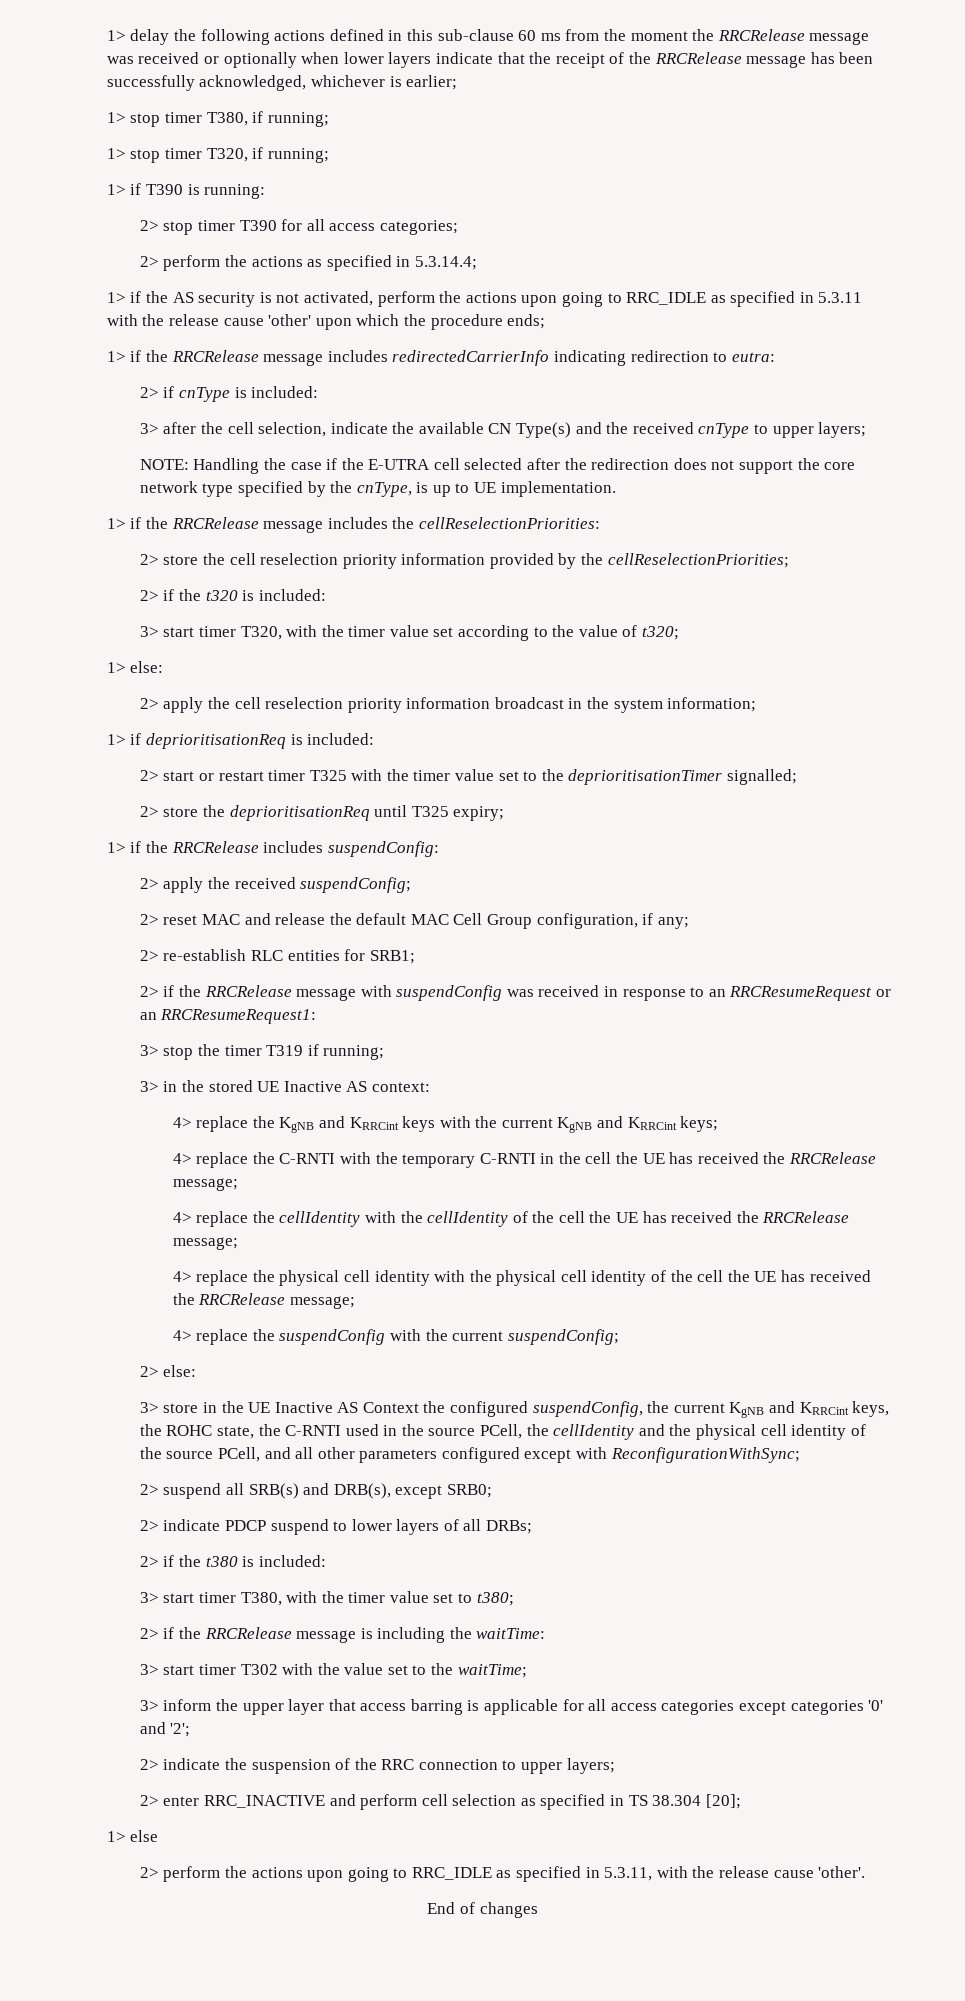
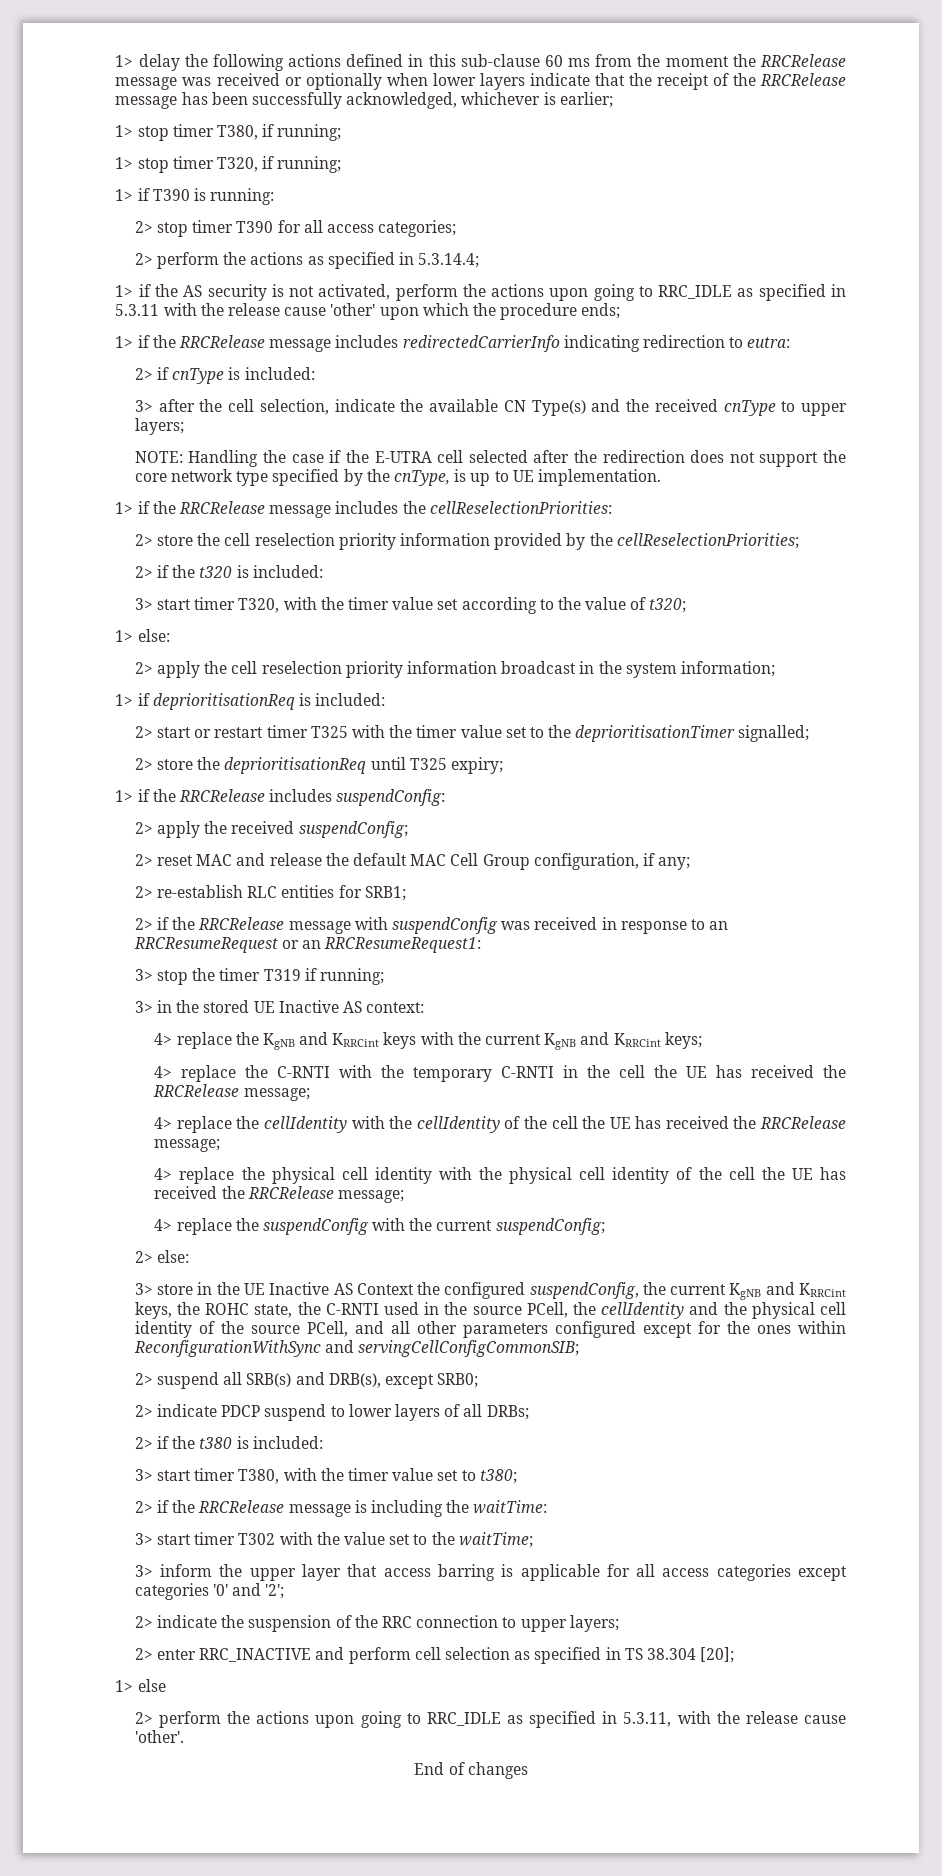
[576,1447,800,1463] with ReconfigurationWithSync; -> [697,1321,847,1334] [133,1340,580,1357] for the ones within ReconfigurationWithSync and servingCellConfigCommonSIB;

